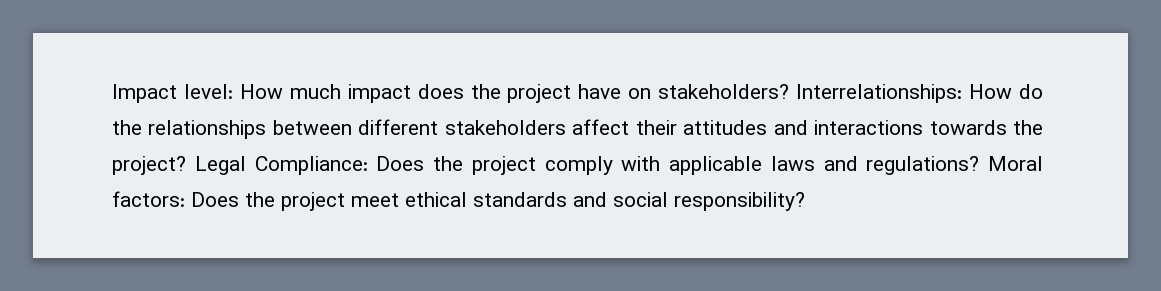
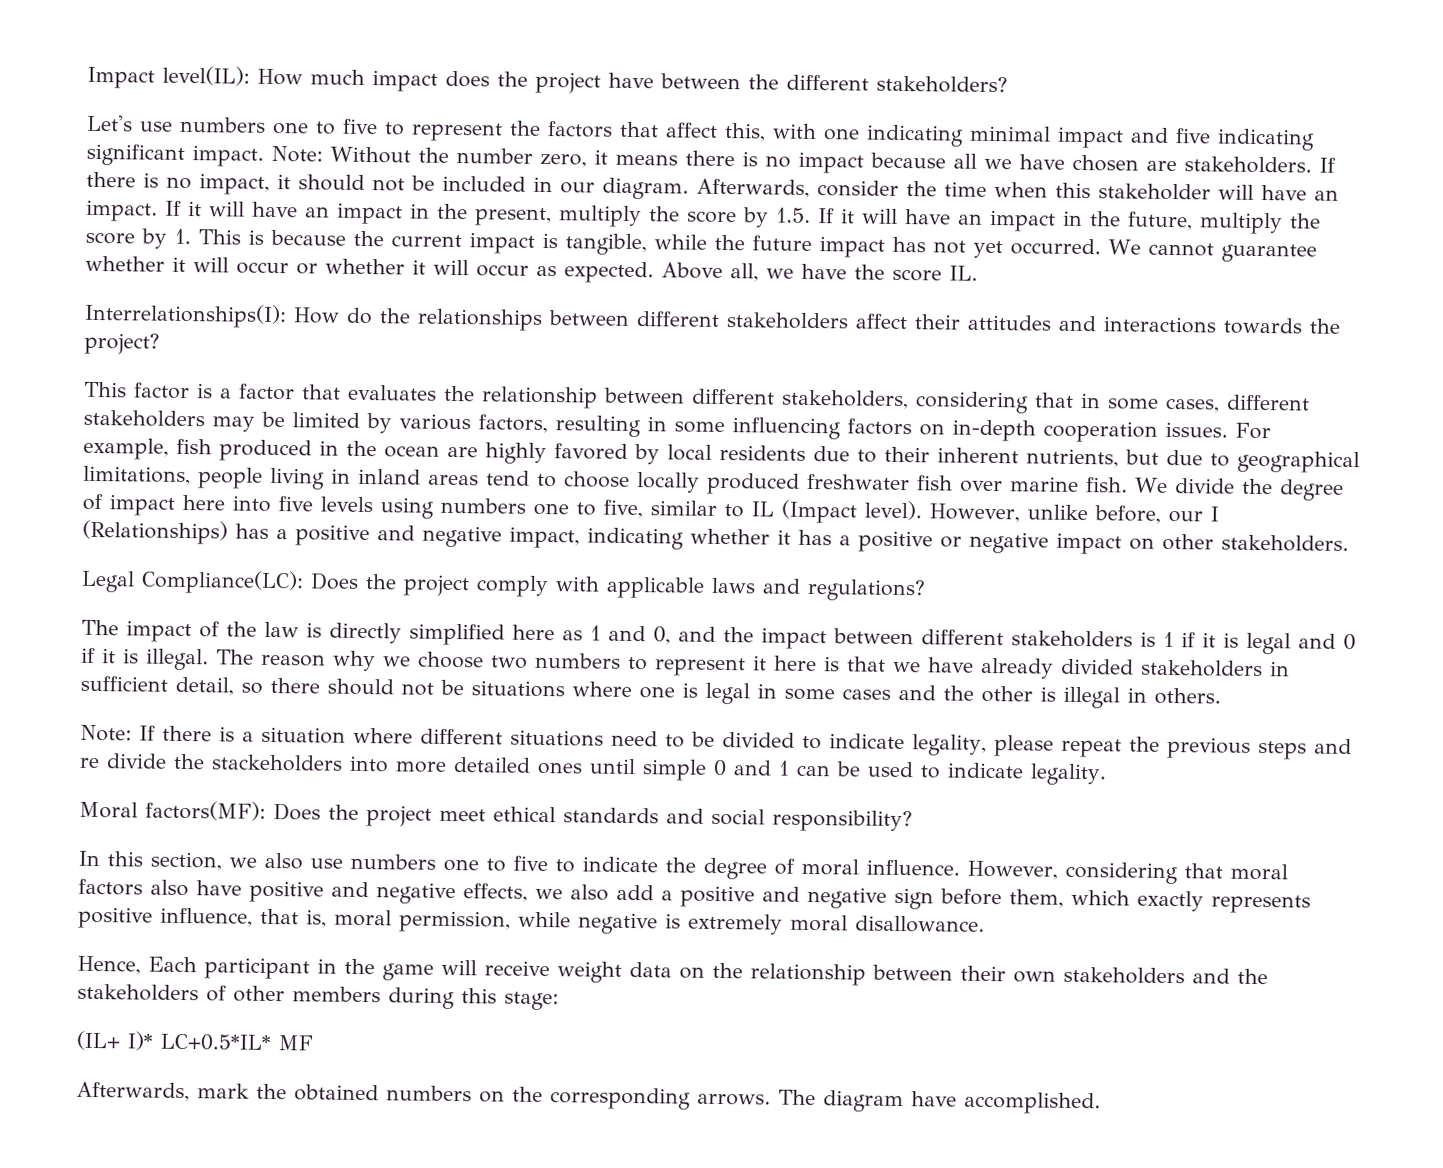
[183,84,233,99] level: -> [162,65,250,86] level(IL):
[628,84,963,103] on stakeholders? Interrelationships: -> [660,73,1008,94] [87,114,1315,151] [86,143,1336,174] [86,171,1339,201] [86,199,1321,235] [85,228,1317,263] [85,255,978,284] [84,302,287,329] between the different stakeholders? // Let's use numbers one to five to represent the factors that affect this, with one indicating minimal impact and five indicating significant impact. Note: Without the number zero, it means there is no impact because all we have chosen are stakeholders. If there is no impact, it should not be included in our diagram. Afterwards, consider the time when this stakeholder will have an impact. If it will have an impact in the present, multiply the score by 1.5. If it will have an impact in the future, multiply the score by 1. This is because the current impact is tangible, while the future impact has not yet occurred. We cannot guarantee whether it will occur or whether it will occur as expected. Above all, we have the score IL. // Interrelationships(I):
[194,156,368,175] Legal Compliance: -> [84,381,1310,414] [83,409,1271,443] [83,437,1360,474] [83,465,1344,501] [82,493,1219,524] [82,519,1349,555] [81,569,304,595] // This factor is a factor that evaluates the relationship between different stakeholders, considering that in some cases, different stakeholders may be limited by various factors, resulting in some influencing factors on in-depth cooperation issues. For example, fish produced in the ocean are highly favored by local residents due to their inherent nutrients, but due to geographical limitations, people living in inland areas tend to choose locally produced freshwater fish over marine fish. We divide the degree of impact here into five levels using numbers one to five, similar to IL (Impact level). However, unlike before, our I (Relationships) has a positive and negative impact, indicating whether it has a positive or negative impact on other stakeholders. // Legal Compliance(LC):
[988,156,1043,171] [112,191,185,207] Moral factors: -> [81,619,1356,655] [81,647,1290,679] [80,675,1221,709] [80,724,1352,760] [79,753,1107,786] [79,800,266,821] // The impact of the law is directly simplified here as 1 and 0, and the impact between different stakeholders is 1 if it is legal and 0 if it is illegal. The reason why we choose two numbers to represent it here is that we have already divided stakeholders in sufficient detail, so there should not be situations where one is legal in some cases and the other is illegal in others. // Note: If there is a situation where different situations need to be divided to indicate legality, please repeat the previous steps and re divide the stackeholders into more detailed ones until simple 0 and 1 can be used to indicate legality. // Moral factors(MF):
(805, 201) none -> [78,850,1288,885] [78,878,1311,914] [78,906,985,935] [77,955,1268,986] [77,983,559,1011] [76,1030,313,1051] [76,1081,1101,1115] // In this section, we also use numbers one to five to indicate the degree of moral influence. However, considering that moral factors also have positive and negative effects, we also add a positive and negative sign before them, which exactly represents positive influence, that is, moral permission, while negative is extremely moral disallowance. // Hence, Each participant in the game will receive weight data on the relationship between their own stakeholders and the stakeholders of other members during this stage: // (IL+ I)* LC+0.5*IL* MF // Afterwards, mark the obtained numbers on the corresponding arrows. The diagram have accomplished.

